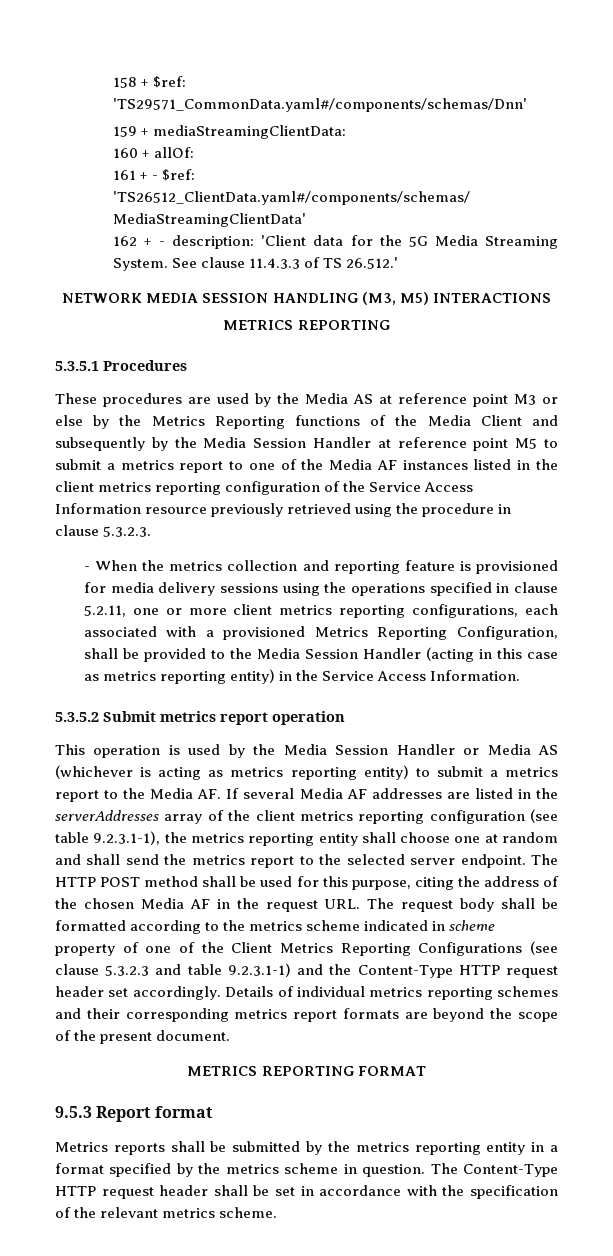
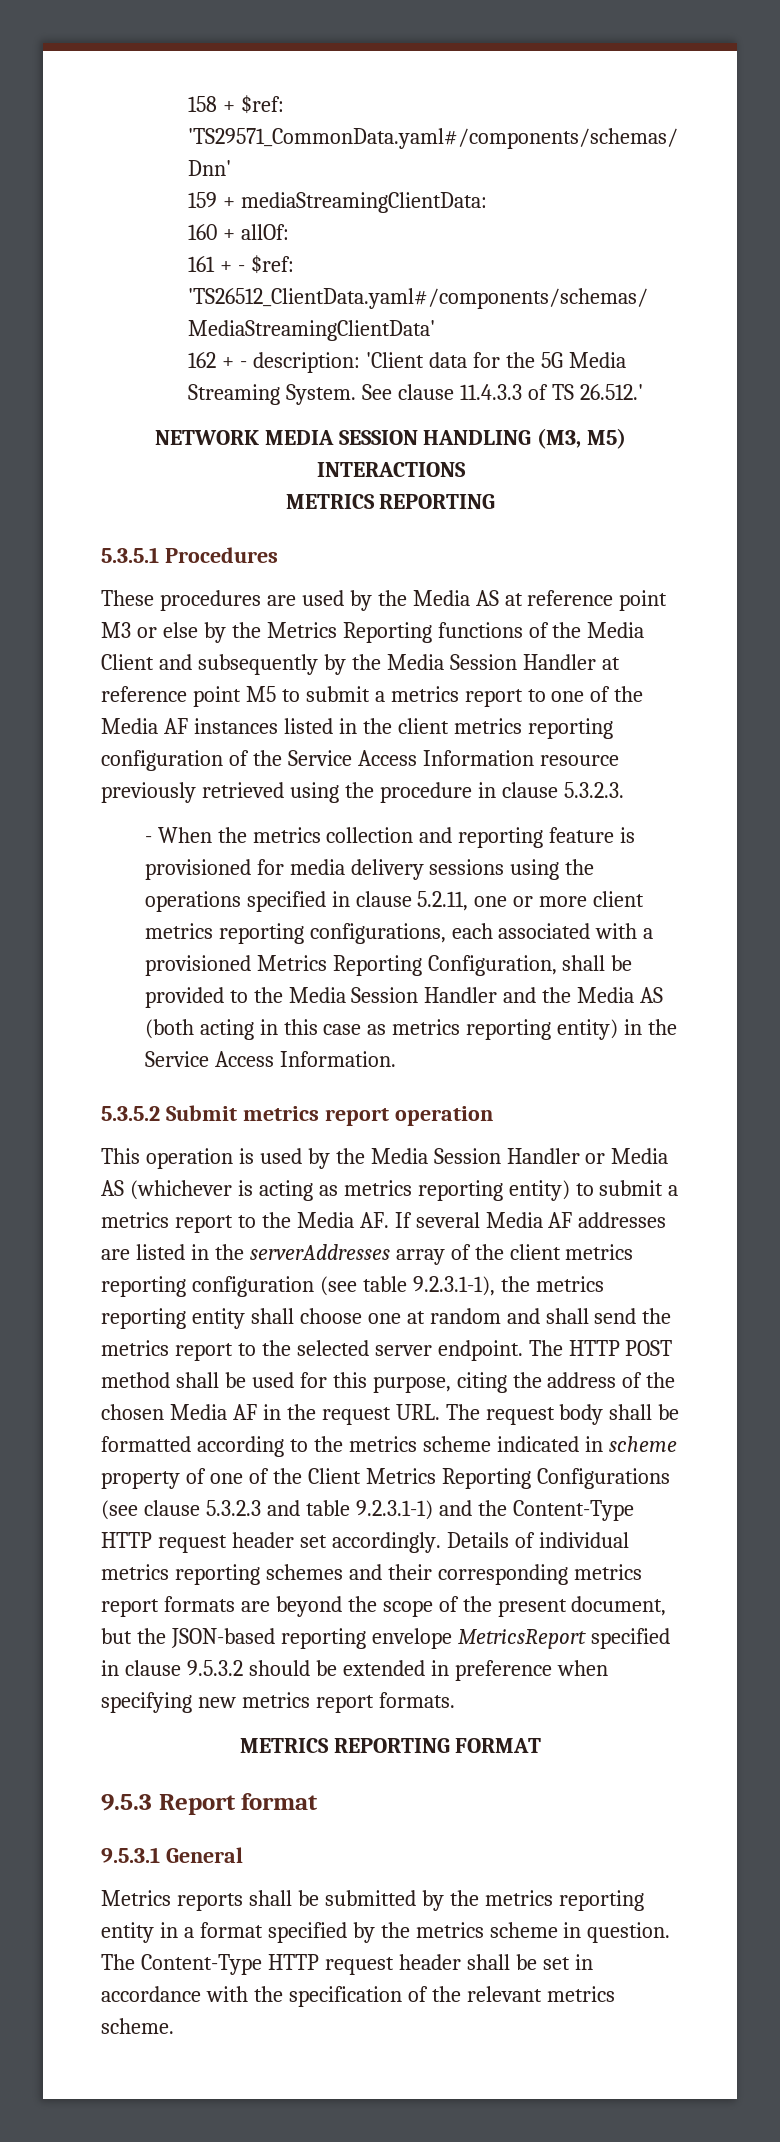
[425,647,474,662] (acting -> [503,987,664,1003] [144,1019,254,1040] and the Media AS (both acting
[156,1030,231,1041] document. -> [571,1596,667,1616] [101,1628,670,1649] [101,1660,608,1681] [101,1692,455,1713] document, but the JSON-based reporting envelope MetricsReport specified in clause 9.5.3.2 should be extended in preference when specifying new metrics report formats.
(213, 1112) none -> [101,1847,243,1863] // 9.5.3.1 General

